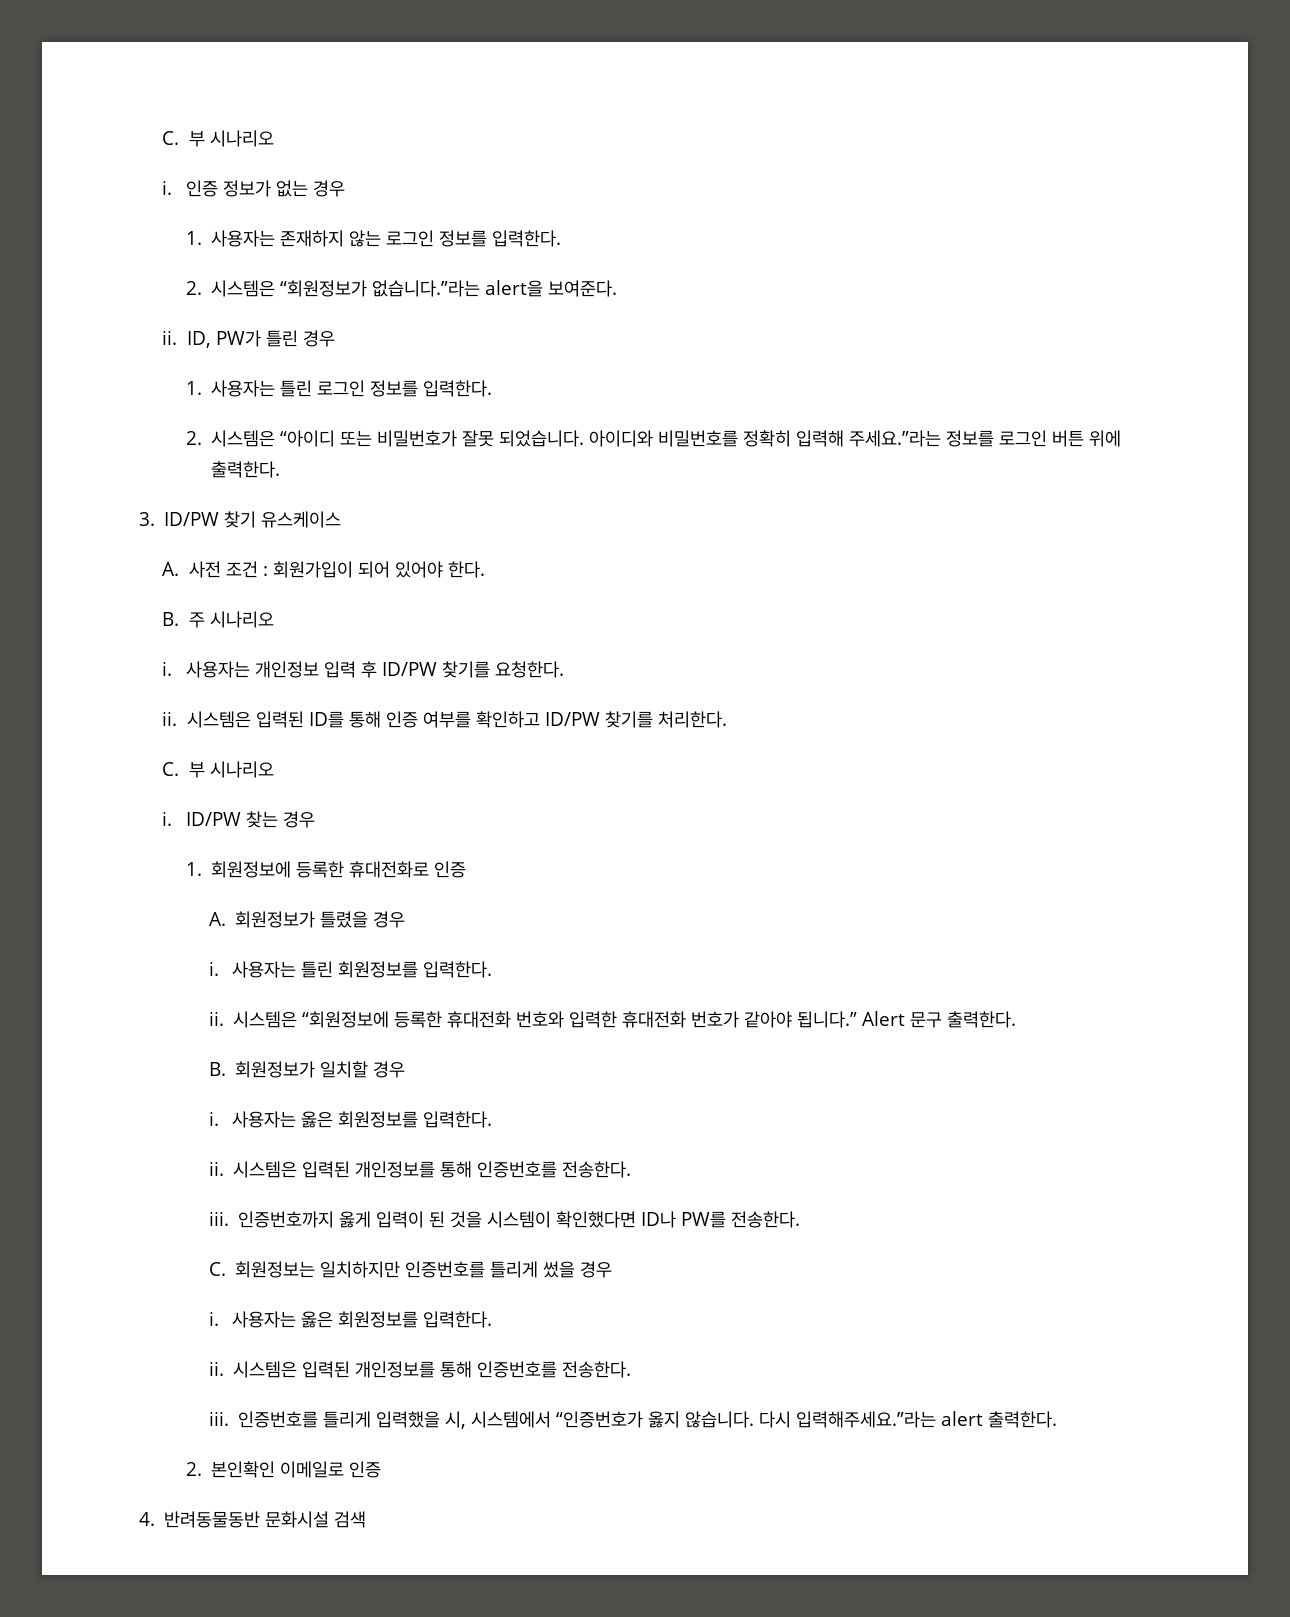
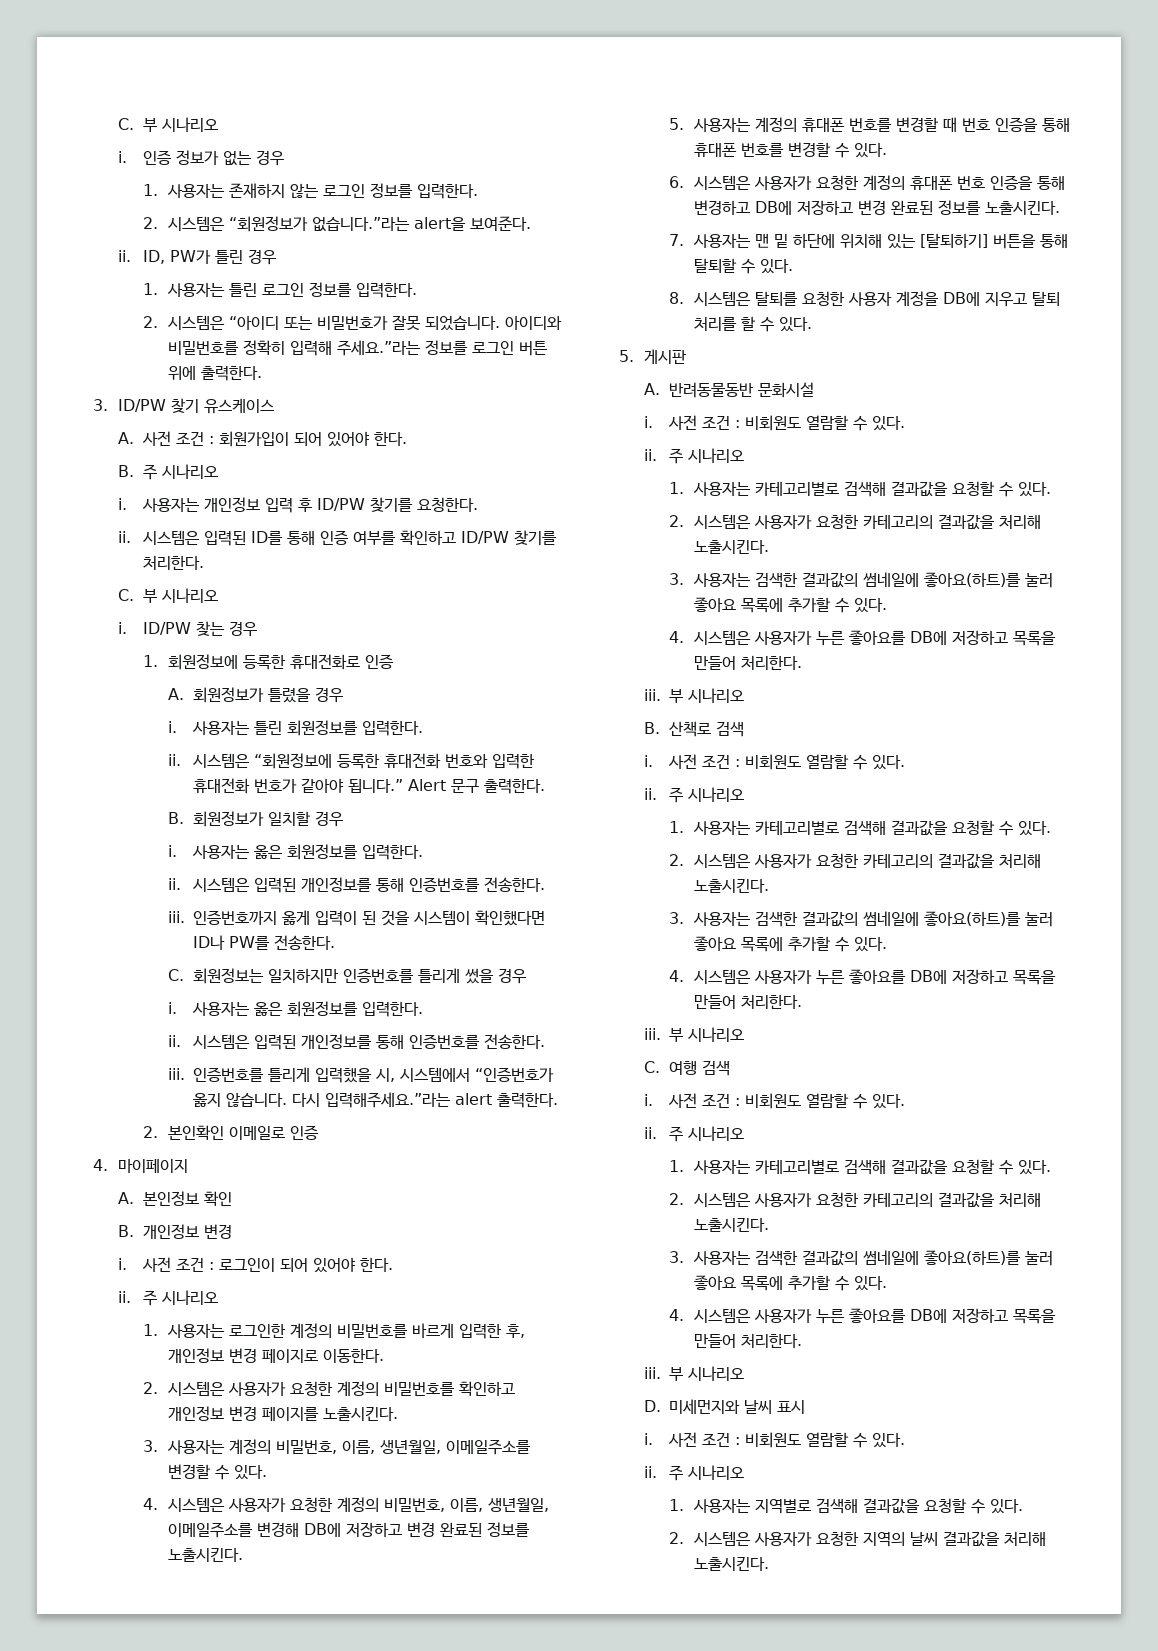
[164,1511,367,1528] 반려동물동반 문화시설 검색 -> [118,1159,189,1173] [118,1191,233,1206] [118,1224,233,1239] [118,1257,394,1273] [118,1290,219,1306] [143,1323,526,1339] [168,1348,385,1363] [143,1381,516,1396] [168,1406,399,1421] [143,1439,532,1455] [168,1464,268,1480] [143,1497,550,1512] [168,1522,531,1538] [168,1547,244,1562] [669,117,1071,133] [694,142,888,158] [669,175,1066,191] [694,200,1061,215] [669,233,1069,249] [694,258,794,274] [669,291,1061,307] [694,316,813,332] [619,349,688,364] [644,382,815,398] [644,415,906,431] [644,448,745,464] [669,481,1052,497] [669,514,1042,530] [694,539,770,554] [669,572,1054,588] [694,597,888,613] [669,630,1057,646] [694,655,803,670] [644,688,745,703] [644,721,745,737] [644,754,906,770] [644,787,745,803] [669,820,1052,836] [669,853,1042,869] [694,878,770,893] [669,911,1054,927] [694,936,888,952] [669,969,1057,985] [694,994,803,1009] [644,1027,745,1042] [644,1060,731,1076] [644,1093,906,1109] [644,1126,745,1142] [669,1159,1052,1175] [669,1192,1042,1208] [694,1217,770,1232] [669,1250,1054,1266] [694,1275,888,1291] [669,1308,1057,1324] [694,1333,803,1348] [644,1366,745,1381] [644,1399,806,1414] [644,1432,906,1448] [644,1465,745,1481] [669,1498,1024,1514] [669,1531,1047,1547] [694,1556,770,1571] 마이페이지 // A. 본인정보 확인 // B. 개인정보 변경 // i. 사전 조건 : 로그인이 되어 있어야 한다. // ii. 주 시나리오 // 1. 사용자는 로그인한 계정의 비밀번호를 바르게 입력한 후, 개인정보 변경 페이지로 이동한다. // 2. 시스템은 사용자가 요청한 계정의 비밀번호를 확인하고 개인정보 변경 페이지를 노출시킨다. // 3. 사용자는 계정의 비밀번호, 이름, 생년월일, 이메일주소를 변경할 수 있다. // 4. 시스템은 사용자가 요청한 계정의 비밀번호, 이름, 생년월일, 이메일주소를 변경해 DB에 저장하고 변경 완료된 정보를 노출시킨다. // 5. 사용자는 계정의 휴대폰 번호를 변경할 때 번호 인증을 통해 휴대폰 번호를 변경할 수 있다. // 6. 시스템은 사용자가 요청한 계정의 휴대폰 번호 인증을 통해 변경하고 DB에 저장하고 변경 완료된 정보를 노출시킨다. // 7. 사용자는 맨 밑 하단에 위치해 있는 [탈퇴하기] 버튼을 통해 탈퇴할 수 있다. // 8. 시스템은 탈퇴를 요청한 사용자 계정을 DB에 지우고 탈퇴 처리를 할 수 있다. // 5. 게시판 // A. 반려동물동반 문화시설 // i. 사전 조건 : 비회원도 열람할 수 있다. // ii. 주 시나리오 // 1. 사용자는 카테고리별로 검색해 결과값을 요청할 수 있다. // 2. 시스템은 사용자가 요청한 카테고리의 결과값을 처리해 노출시킨다. // 3. 사용자는 검색한 결과값의 썸네일에 좋아요(하트)를 눌러 좋아요 목록에 추가할 수 있다. // 4. 시스템은 사용자가 누른 좋아요를 DB에 저장하고 목록을 만들어 처리한다. // iii. 부 시나리오 // B. 산책로 검색 // i. 사전 조건 : 비회원도 열람할 수 있다. // ii. 주 시나리오 // 1. 사용자는 카테고리별로 검색해 결과값을 요청할 수 있다. // 2. 시스템은 사용자가 요청한 카테고리의 결과값을 처리해 노출시킨다. // 3. 사용자는 검색한 결과값의 썸네일에 좋아요(하트)를 눌러 좋아요 목록에 추가할 수 있다. // 4. 시스템은 사용자가 누른 좋아요를 DB에 저장하고 목록을 만들어 처리한다. // iii. 부 시나리오 // C. 여행 검색 // i. 사전 조건 : 비회원도 열람할 수 있다. // ii. 주 시나리오 // 1. 사용자는 카테고리별로 검색해 결과값을 요청할 수 있다. // 2. 시스템은 사용자가 요청한 카테고리의 결과값을 처리해 노출시킨다. // 3. 사용자는 검색한 결과값의 썸네일에 좋아요(하트)를 눌러 좋아요 목록에 추가할 수 있다. // 4. 시스템은 사용자가 누른 좋아요를 DB에 저장하고 목록을 만들어 처리한다. // iii. 부 시나리오 // D. 미세먼지와 날씨 표시 // i. 사전 조건 : 비회원도 열람할 수 있다. // ii. 주 시나리오 // 1. 사용자는 지역별로 검색해 결과값을 요청할 수 있다. // 2. 시스템은 사용자가 요청한 지역의 날씨 결과값을 처리해 노출시킨다.

